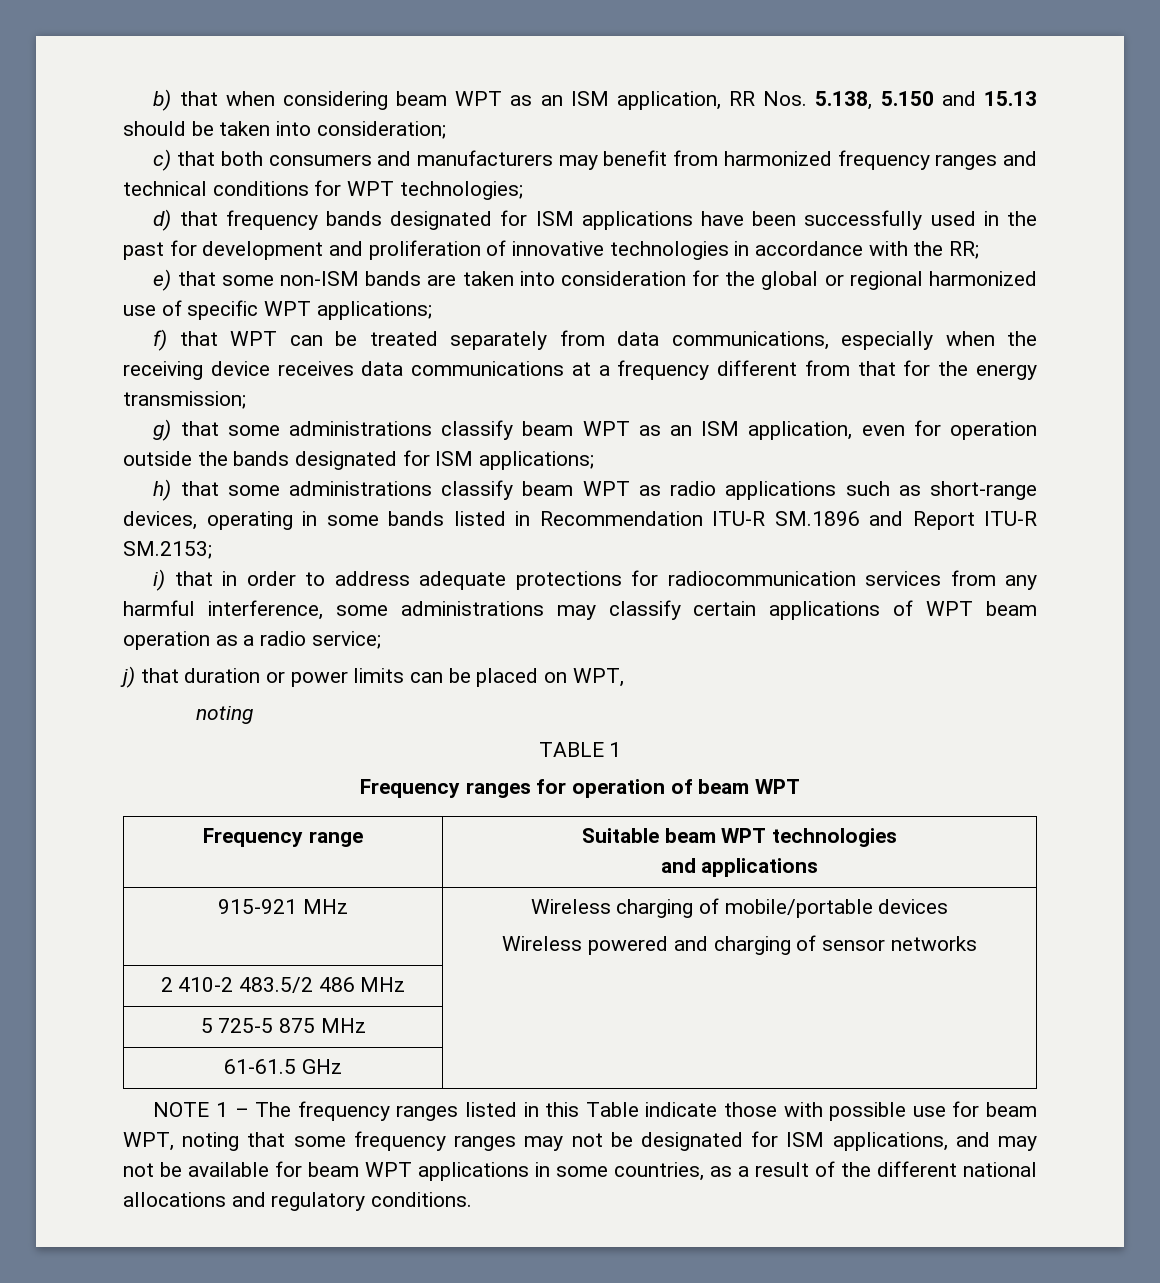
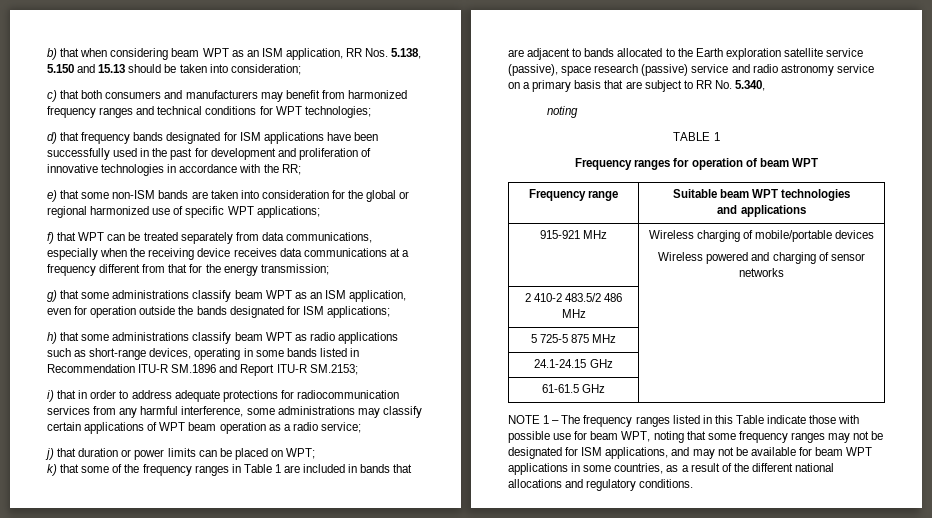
[572,668,624,687] WPT, -> [286,448,316,459] [47,464,413,476] [508,48,864,60] [508,64,874,76] [508,80,766,92] WPT; // k) that some of the frequency ranges in Table 1 are included in bands that are adjacent to bands allocated to the Earth exploration satellite service (passive), space research (passive) service and radio astronomy service on a primary basis that are subject to RR No. 5.340,
(366, 1025) none -> [534,359,613,368] // 24.1-24.15 GHz |

